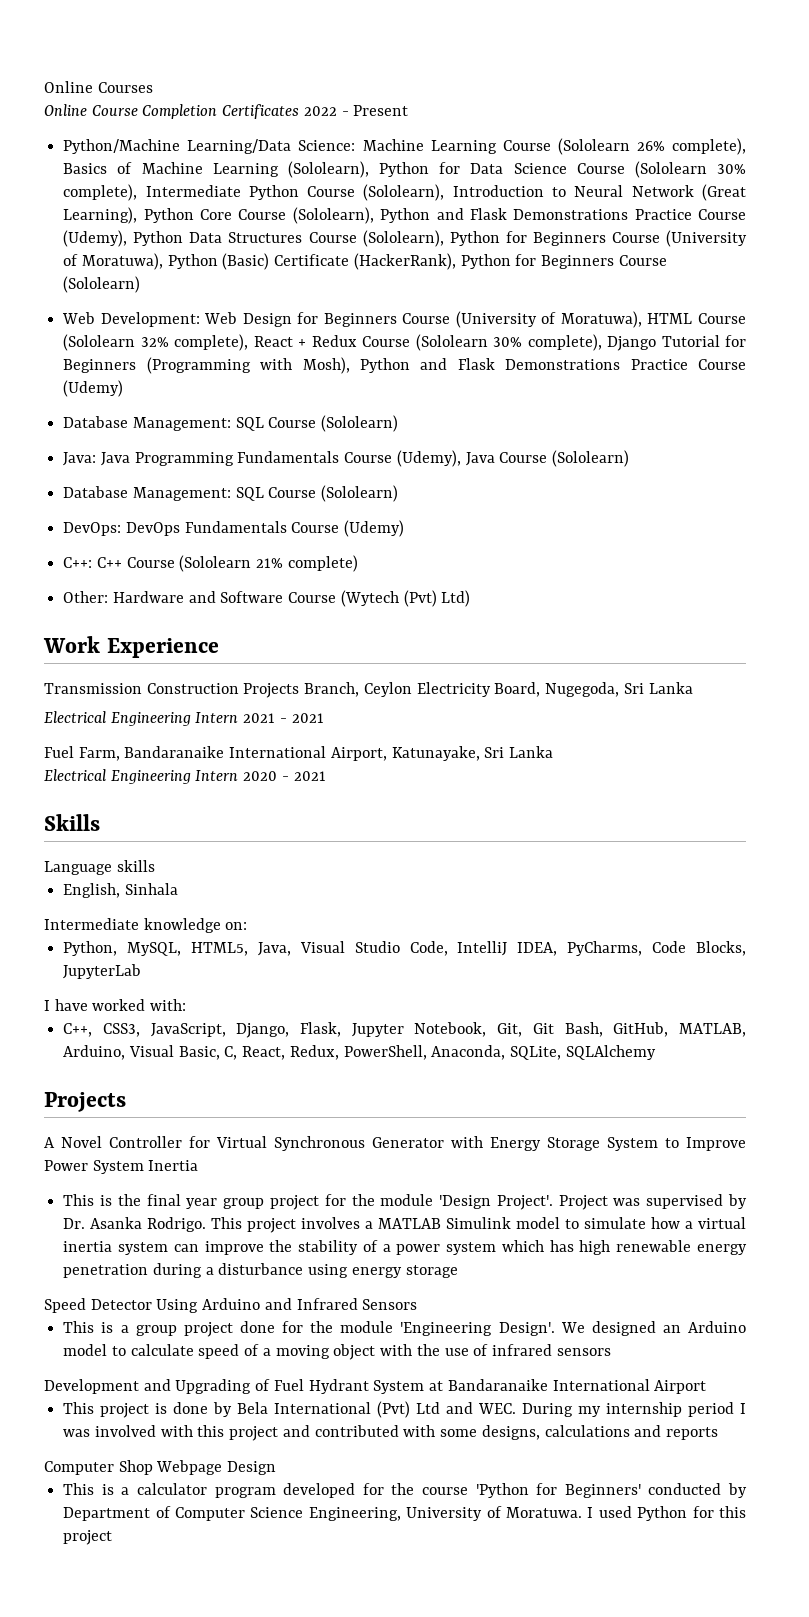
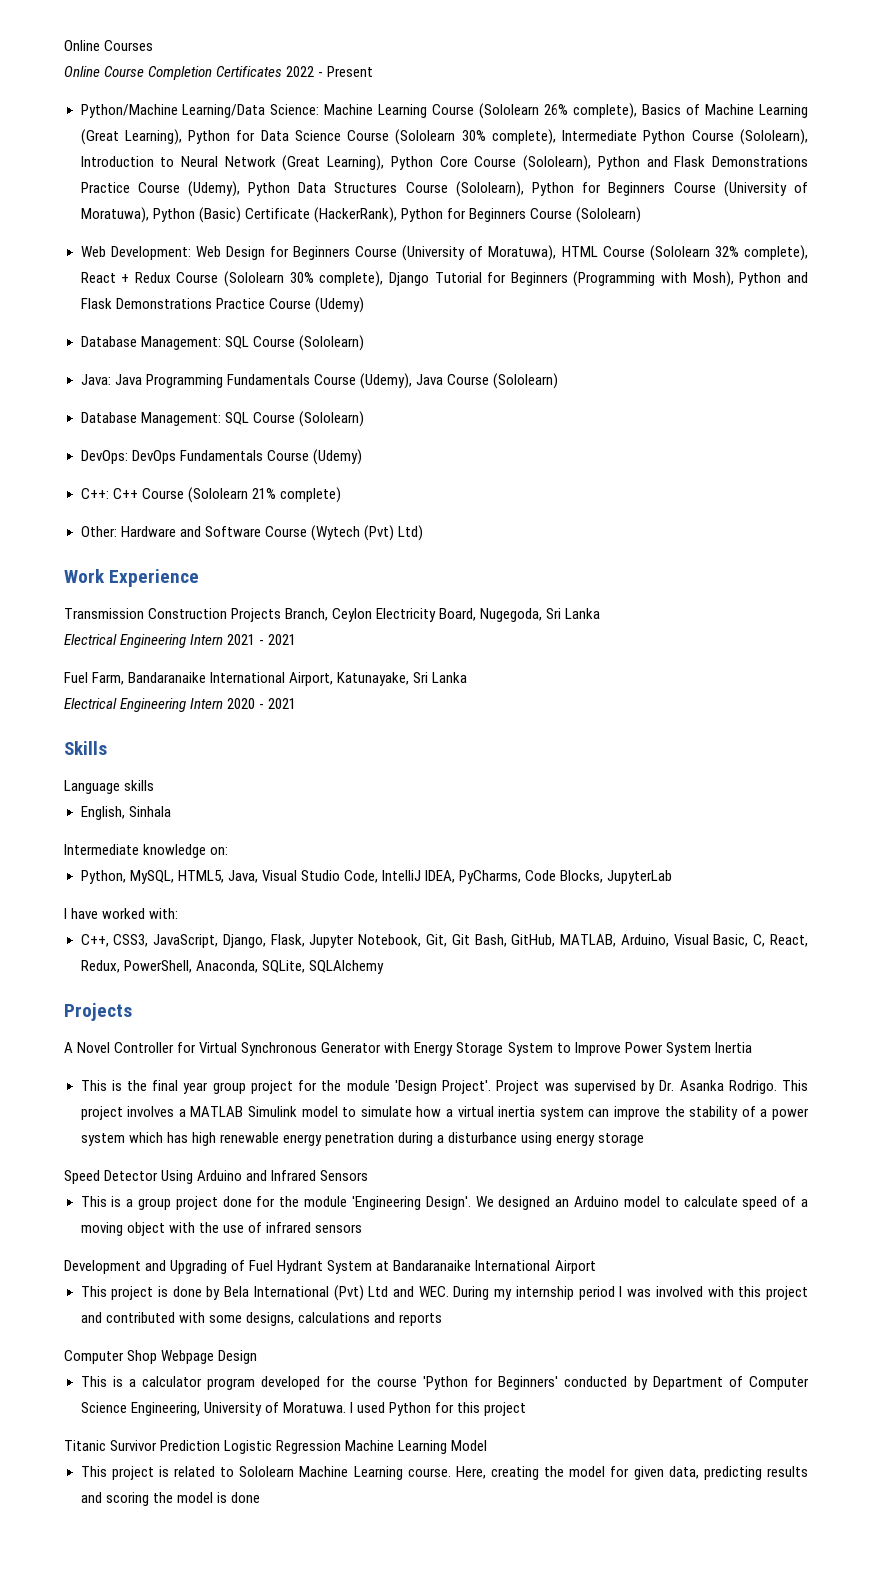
[287,161,369,178] (Sololearn), -> [80,129,182,145] (Great Learning),
(113, 1537) none -> [64,1440,488,1454] [80,1466,808,1480] [80,1492,260,1506] // Titanic Survivor Prediction Logistic Regression Machine Learning Model // This project is related to Sololearn Machine Learning course. Here, creating the model for given data, predicting results and scoring the model is done

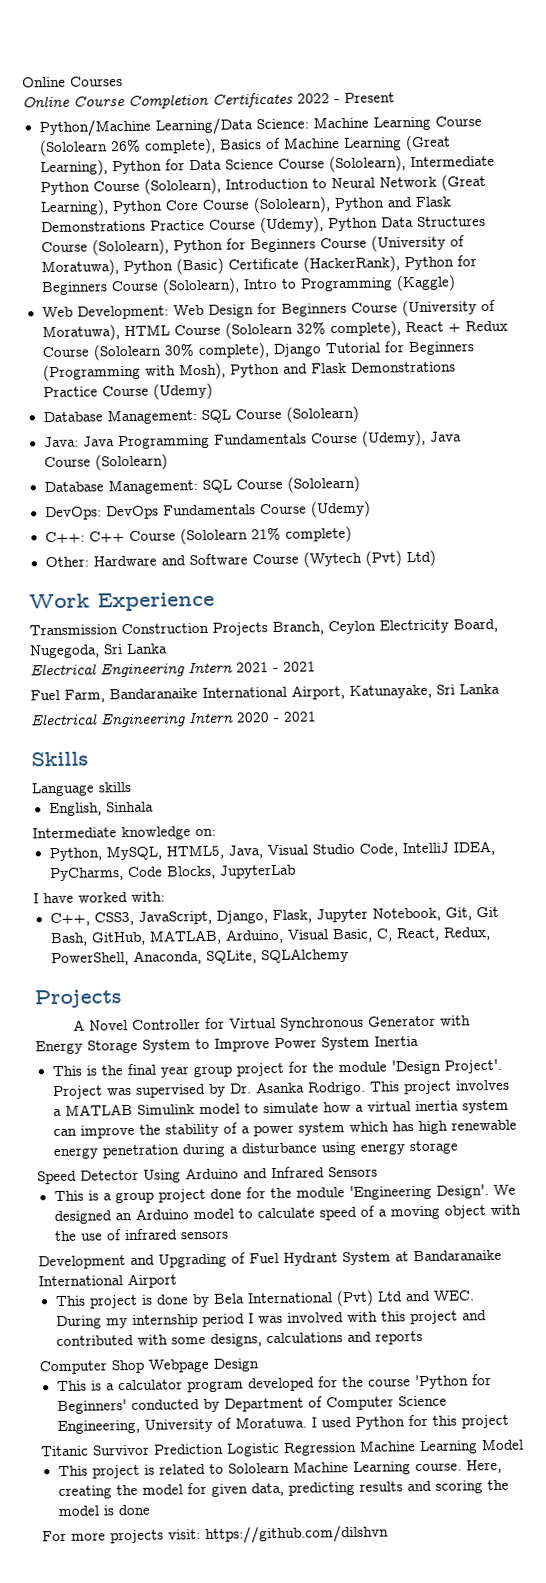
[395,129,556,145] (Sololearn 30% complete), -> [328,155,406,173] (Sololearn),
[575,207,641,223] (Sololearn) -> [161,274,456,295] (Sololearn), Intro to Programming (Kaggle)
(260, 1497) none -> [42,1524,389,1545] // For more projects visit: https://github.com/dilshvn

